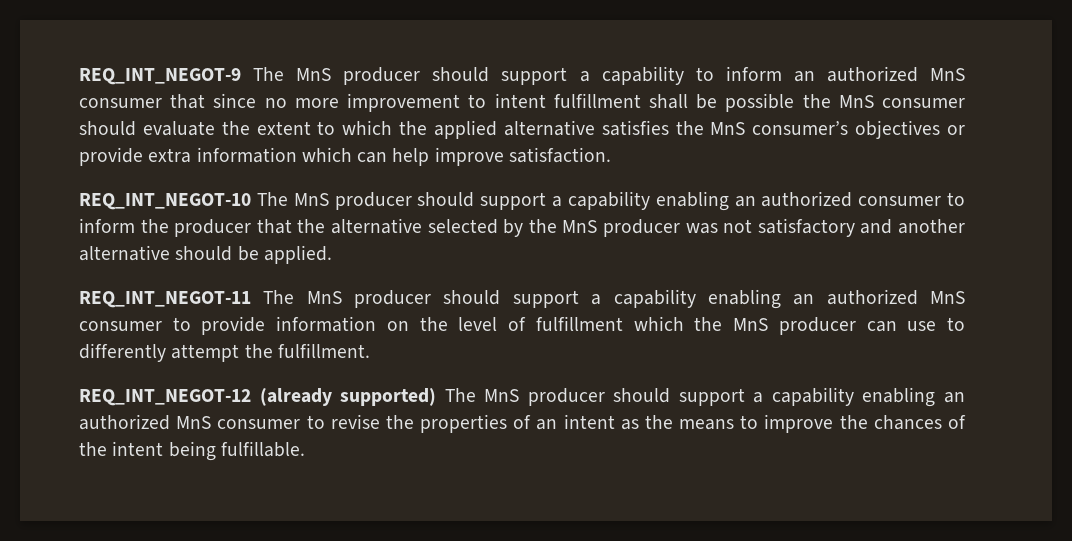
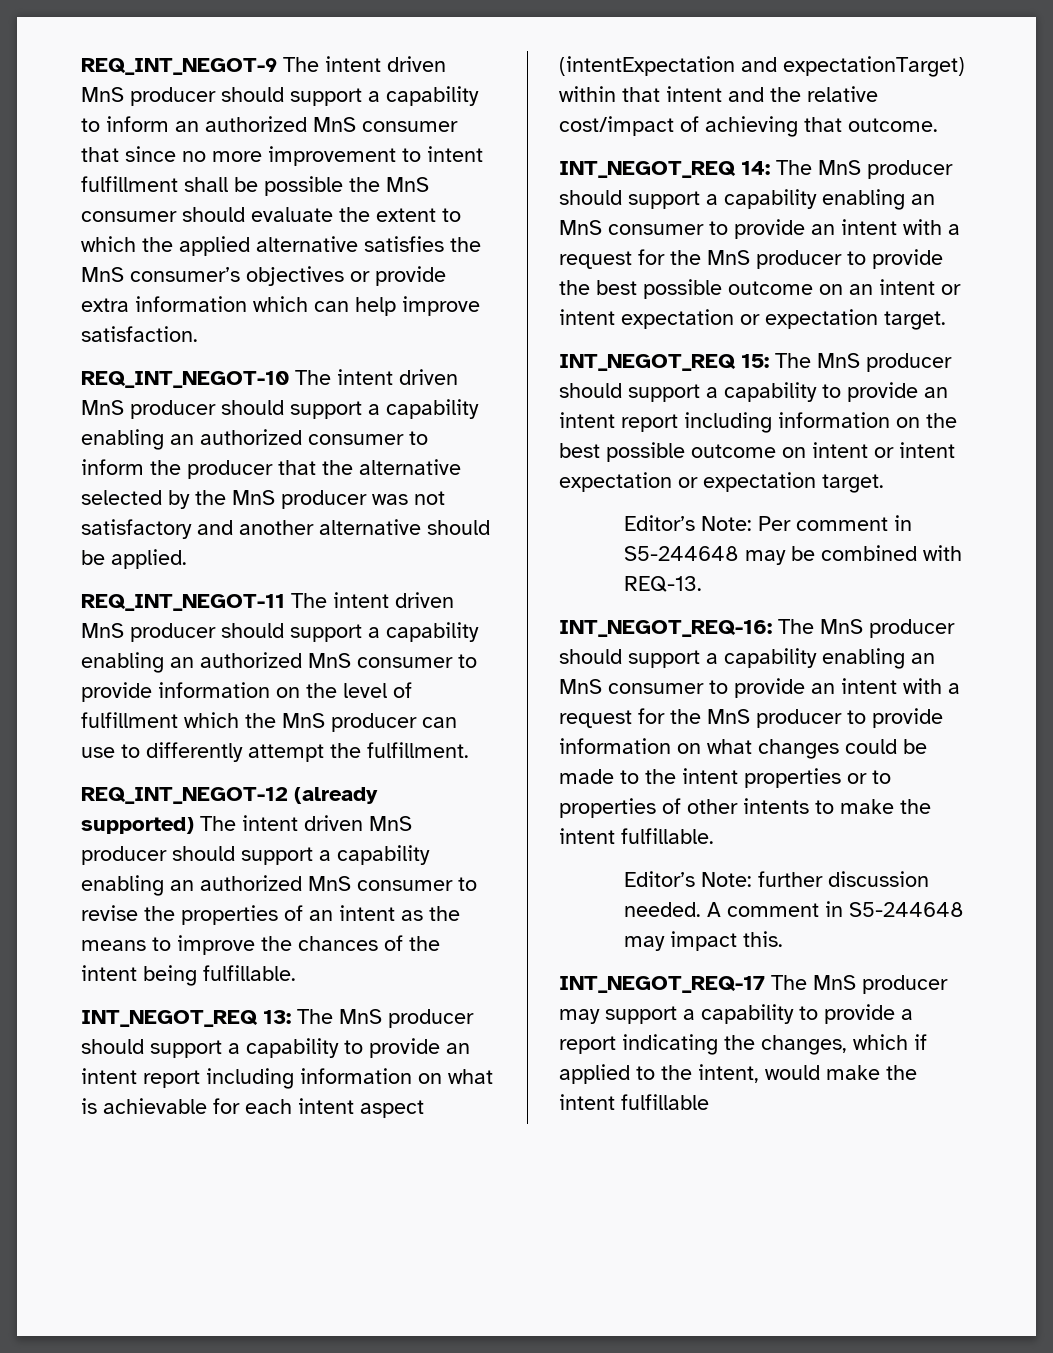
(285, 74) none -> [325,56,446,72] intent driven
(288, 199) none -> [337,369,458,385] intent driven
(295, 297) none -> [333,592,454,608] intent driven
(476, 395) none -> [242,815,363,831] intent driven
(305, 449) none -> [81,1009,474,1028] [81,1038,470,1058] [81,1068,493,1089] [81,1098,424,1118] [559,56,965,77] [559,86,878,102] [559,116,938,137] [559,160,953,179] [559,189,935,210] [559,219,960,239] [559,249,943,269] [559,279,961,299] [559,309,946,330] [559,353,952,372] [559,382,948,402] [559,412,957,433] [559,442,955,462] [559,472,884,493] [623,515,912,531] [623,545,962,565] [623,576,702,592] [559,619,955,638] [559,648,935,669] [559,678,960,698] [559,708,943,728] [559,738,927,759] [559,768,891,788] [559,798,931,818] [559,828,714,844] [623,871,929,887] [623,901,964,917] [623,931,783,951] [559,975,948,994] [559,1004,913,1024] [559,1034,927,1055] [559,1064,917,1084] [559,1094,709,1110] // INT_NEGOT_REQ 13: The MnS producer should support a capability to provide an intent report including information on what is achievable for each intent aspect (intentExpectation and expectationTarget) within that intent and the relative cost/impact of achieving that outcome. // INT_NEGOT_REQ 14: The MnS producer should support a capability enabling an MnS consumer to provide an intent with a request for the MnS producer to provide the best possible outcome on an intent or intent expectation or expectation target. // INT_NEGOT_REQ 15: The MnS producer should support a capability to provide an intent report including information on the best possible outcome on intent or intent expectation or expectation target. // Editor’s Note: Per comment in S5-244648 may be combined with REQ-13. // INT_NEGOT_REQ-16: The MnS producer should support a capability enabling an MnS consumer to provide an intent with a request for the MnS producer to provide information on what changes could be made to the intent properties or to properties of other intents to make the intent fulfillable. // Editor’s Note: further discussion needed. A comment in S5-244648 may impact this. // INT_NEGOT_REQ-17 The MnS producer may support a capability to provide a report indicating the changes, which if applied to the intent, would make the intent fulfillable

